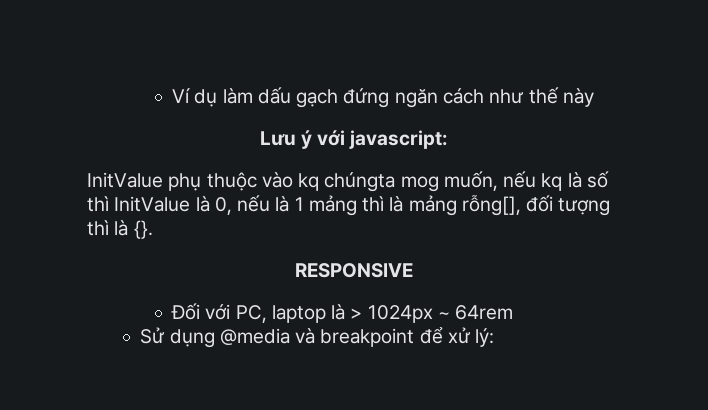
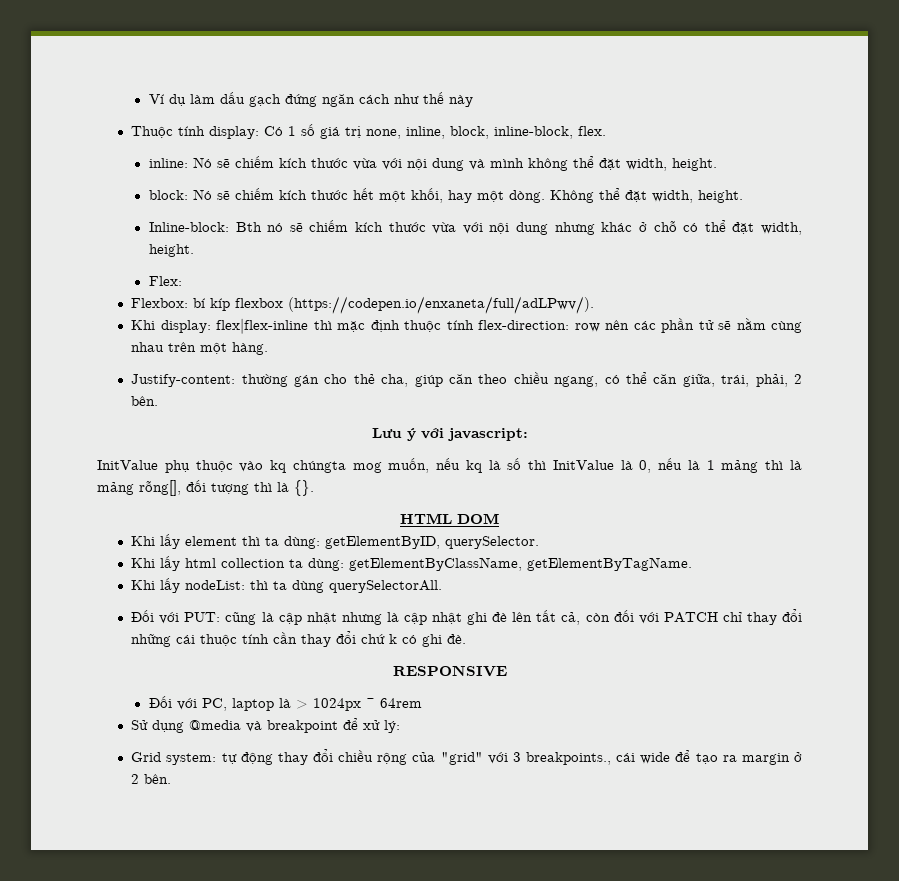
(594, 97) none -> [131,124,607,139] [148,156,717,171] [148,188,743,203] [148,220,802,235] [148,244,194,257] [148,276,182,286] [131,296,595,314] [131,318,803,334] [131,342,269,355] [131,372,803,387] [131,396,159,406] // Thuộc tính display: Có 1 số giá trị none, inline, block, inline-block, flex. // inline: Nó sẽ chiếm kích thước vừa với nội dung và mình không thể đặt width, height. // block: Nó sẽ chiếm kích thước hết một khối, hay một dòng. Không thể đặt width, height. // Inline-block: Bth nó sẽ chiếm kích thước vừa với nội dung nhưng khác ở chỗ có thể đặt width, height. // Flex: // Flexbox: bí kíp flexbox (https://codepen.io/enxaneta/full/adLPwv/). // Khi display: flex|flex-inline thì mặc định thuộc tính flex-direction: row nên các phần tử sẽ nằm cùng nhau trên một hàng. // Justify-content: thường gán cho thẻ cha, giúp căn theo chiều ngang, có thể căn giữa, trái, phải, 2 bên.
(153, 229) none -> [400,513,499,524] [131,534,540,549] [131,556,693,571] [131,578,443,593] [131,609,802,625] [131,631,467,647] // HTML DOM // Khi lấy element thì ta dùng: getElementByID, querySelector. // Khi lấy html collection ta dùng: getElementByClassName, getElementByTagName. // Khi lấy nodeList: thì ta dùng querySelectorAll. // Đối với PUT: cũng là cập nhật nhưng là cập nhật ghi đè lên tất cả, còn đối với PATCH chỉ thay đổi những cái thuộc tính cần thay đổi chứ k có ghi đè.
(495, 337) none -> [131,749,803,765] [131,774,172,784] // Grid system: tự động thay đổi chiều rộng của "grid" với 3 breakpoints., cái wide để tạo ra margin ở 2 bên.

